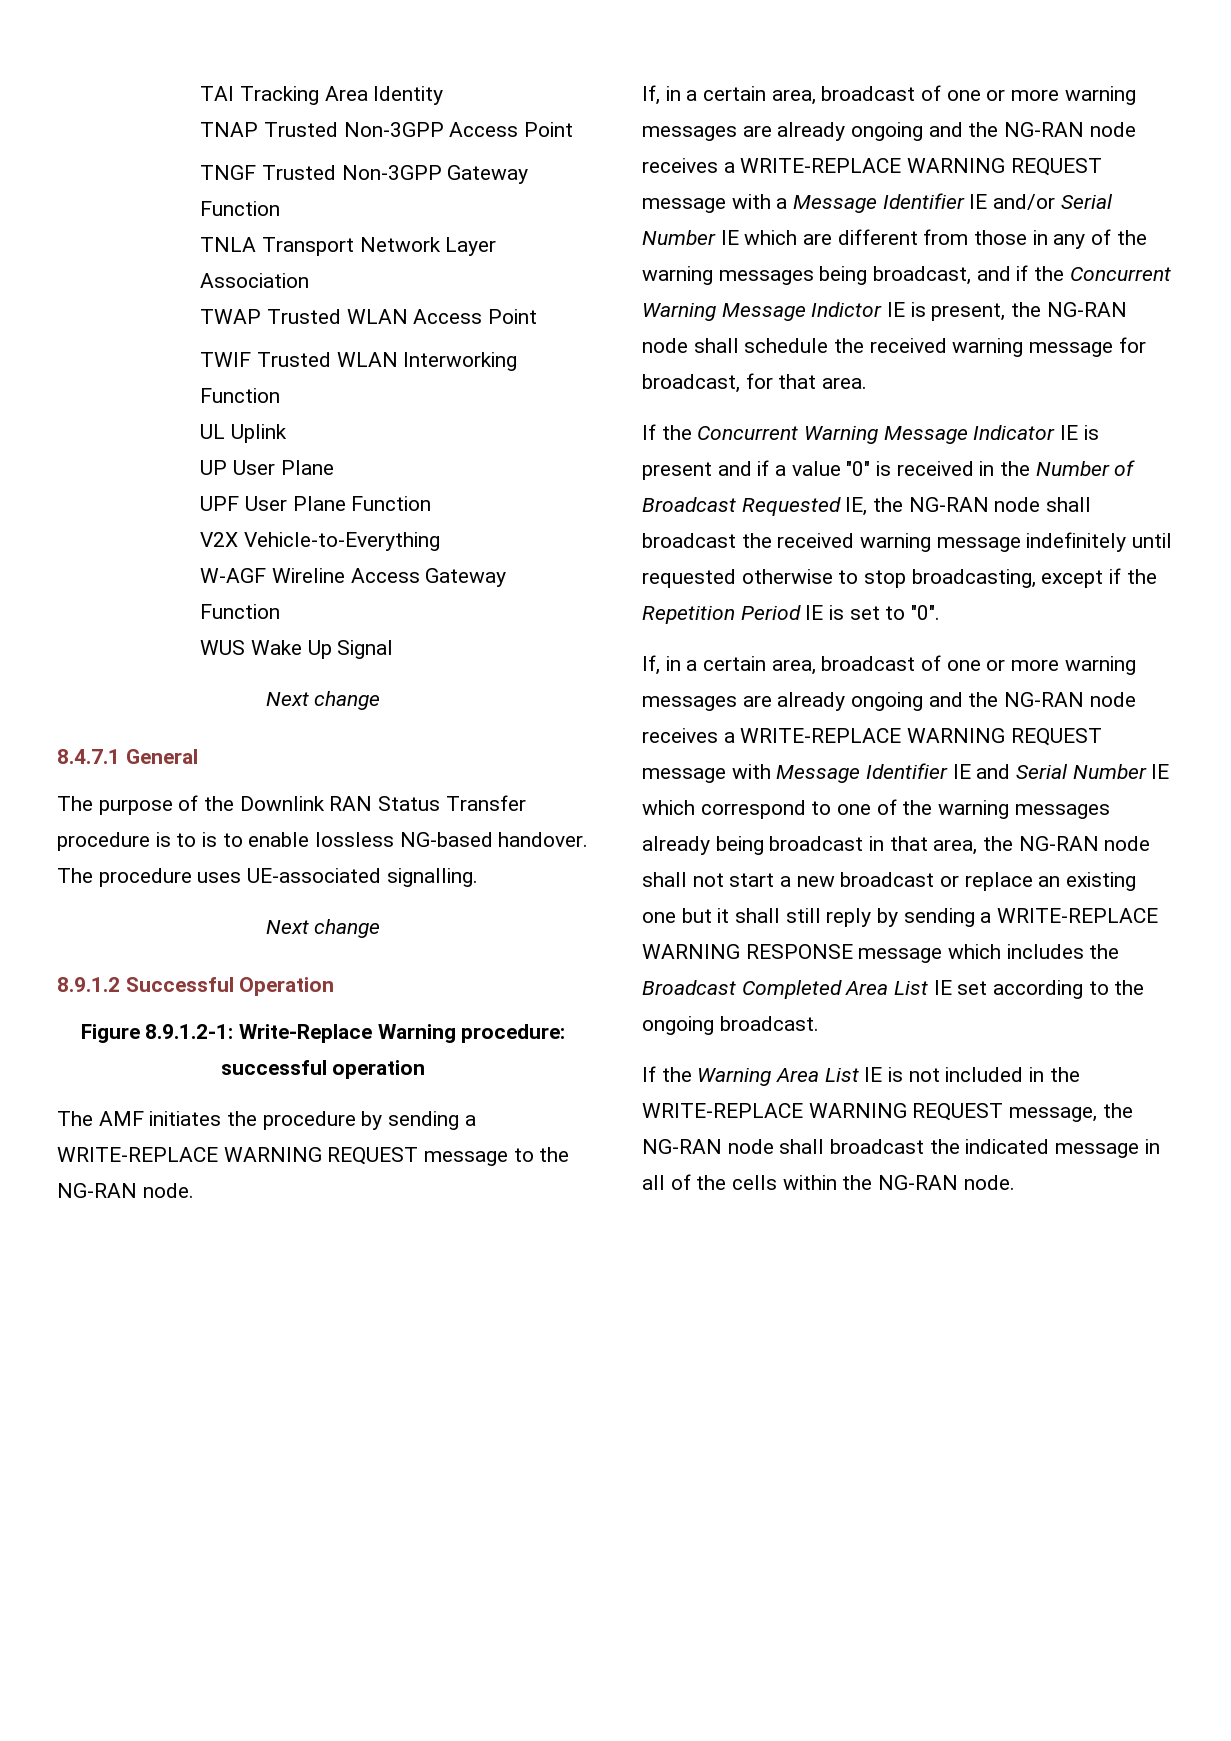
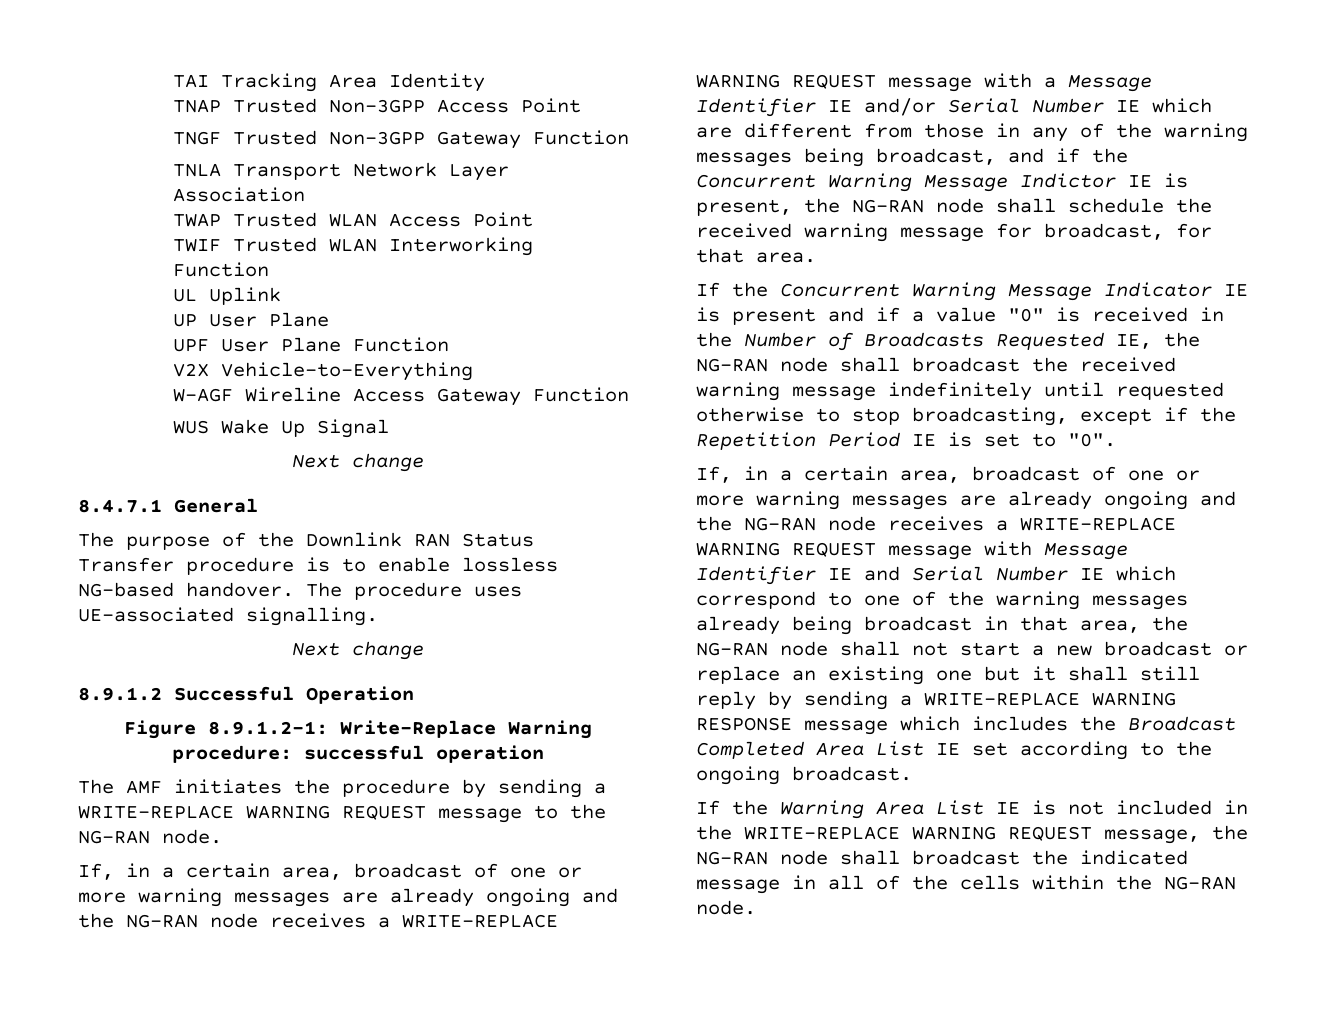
[202,832,243,847] is to -> (366, 565) none
[642,497,736,512] Broadcast -> [864,332,984,347] Broadcasts

